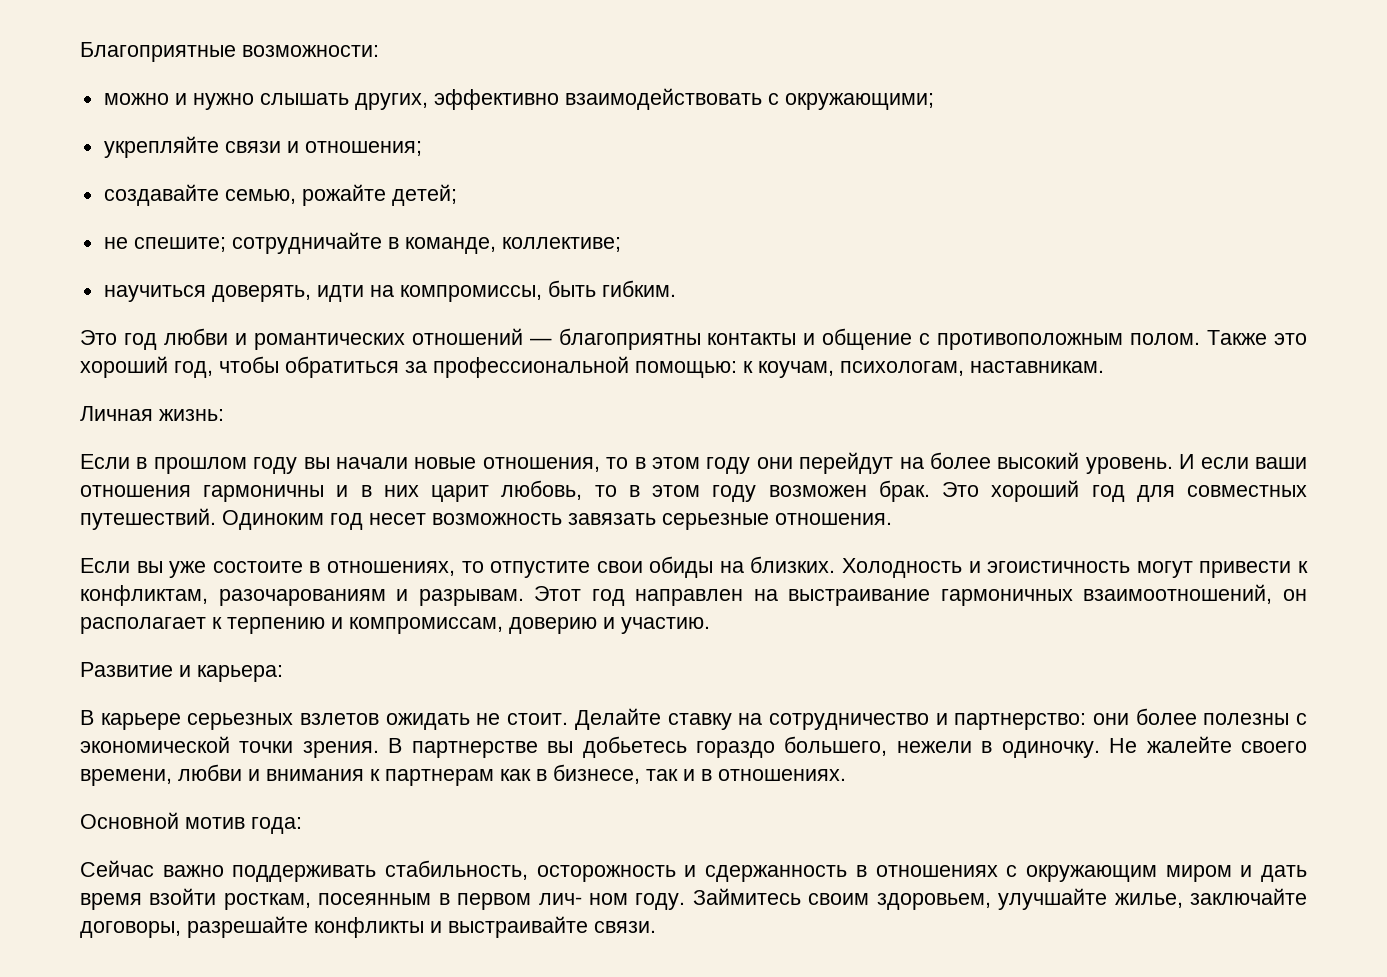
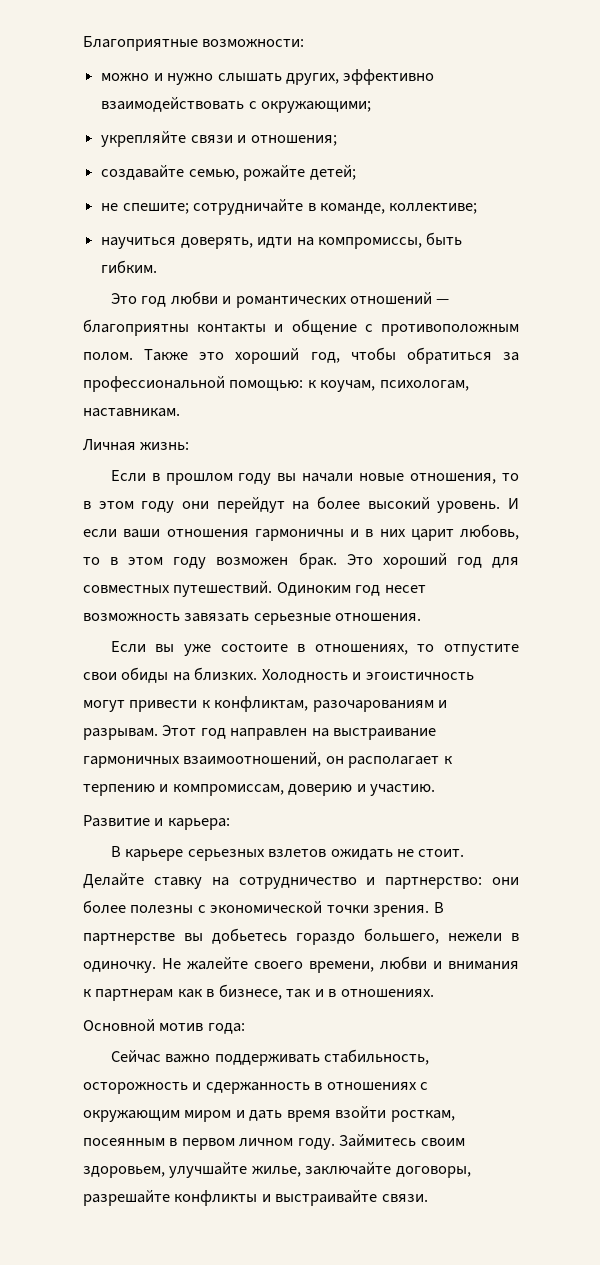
[538,893,628,905] лич- ном -> [239,1138,294,1147] личном

